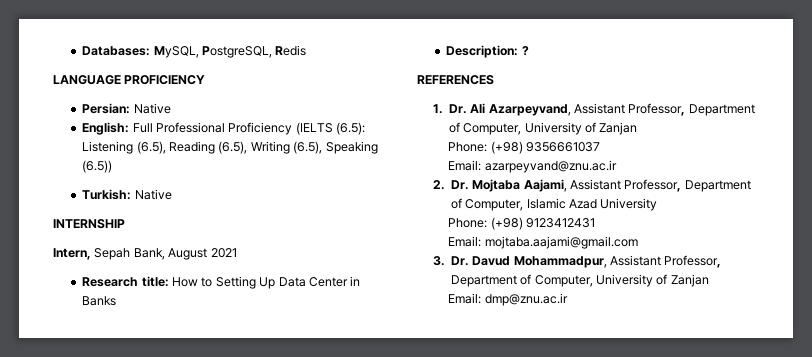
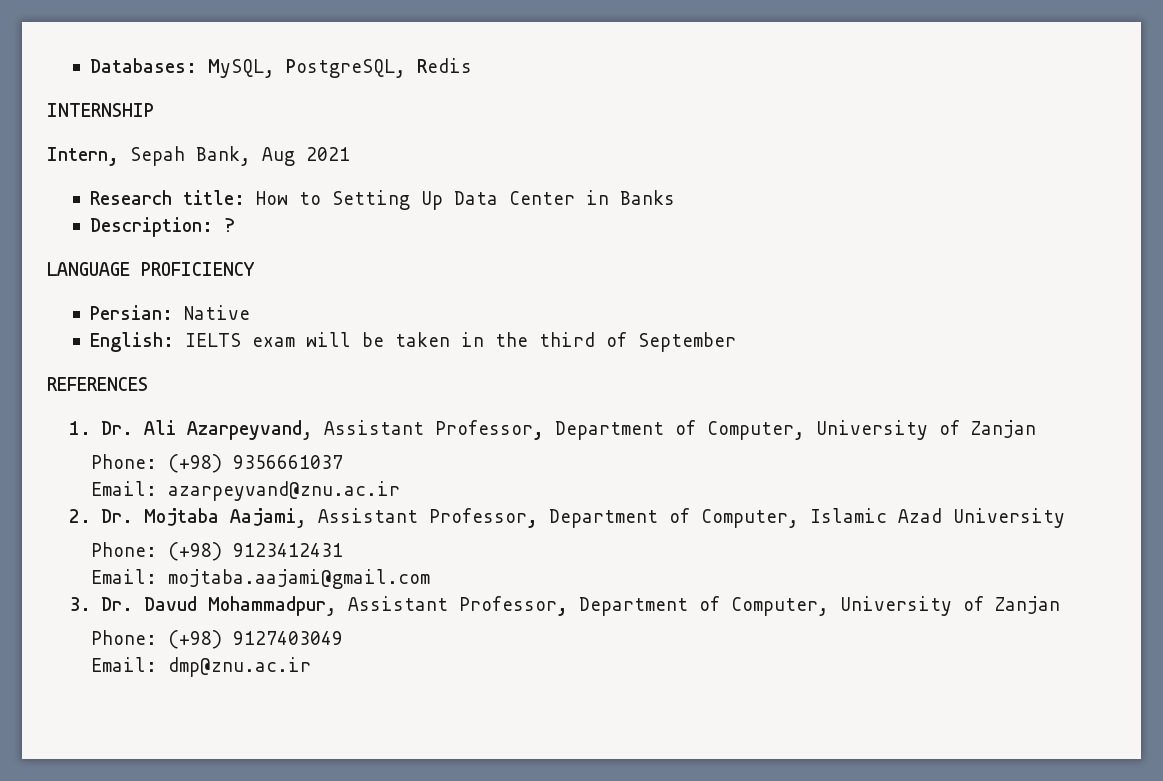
[53,75,206,85] [82,103,171,114] [82,122,366,135] [82,141,378,154] [82,160,113,173] [82,189,172,200] // LANGUAGE PROFICIENCY // Persian: Native // English: Full Professional Proficiency (IELTS (6.5): Listening (6.5), Reading (6.5), Writing (6.5), Speaking (6.5)) // Turkish: Native -> (473, 65) none
[168,248,208,260] August -> [262,147,295,166] Aug
(529, 51) none -> [47,262,255,276] [90,305,251,320] [90,332,737,352] // LANGUAGE PROFICIENCY // Persian: Native // English: IELTS exam will be taken in the third of September
(709, 280) none -> [91,630,344,649] // Phone: (+98) 9127403049

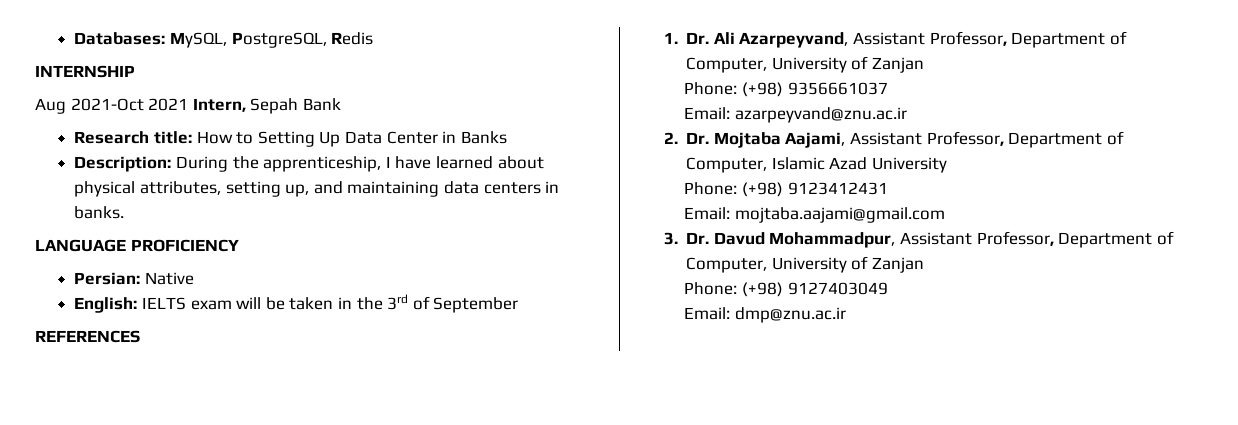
[47,146,350,166] Intern, Sepah Bank, Aug 2021 -> [35,98,341,114] Aug 2021-Oct 2021 Intern, Sepah Bank
[224,218,236,232] ? -> [176,156,544,172] [74,181,560,197] [74,206,125,219] During the apprenticeship, I have learned about physical attributes, setting up, and maintaining data centers in banks.
[539,332,596,347] third -> [387,294,409,310] 3rd

